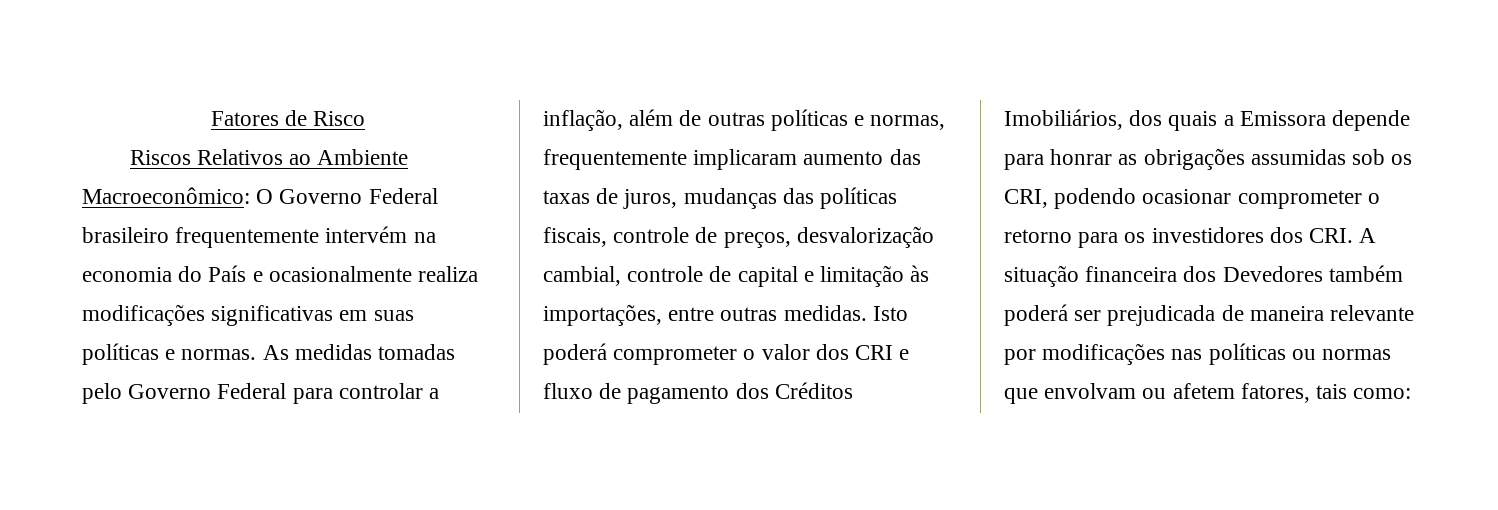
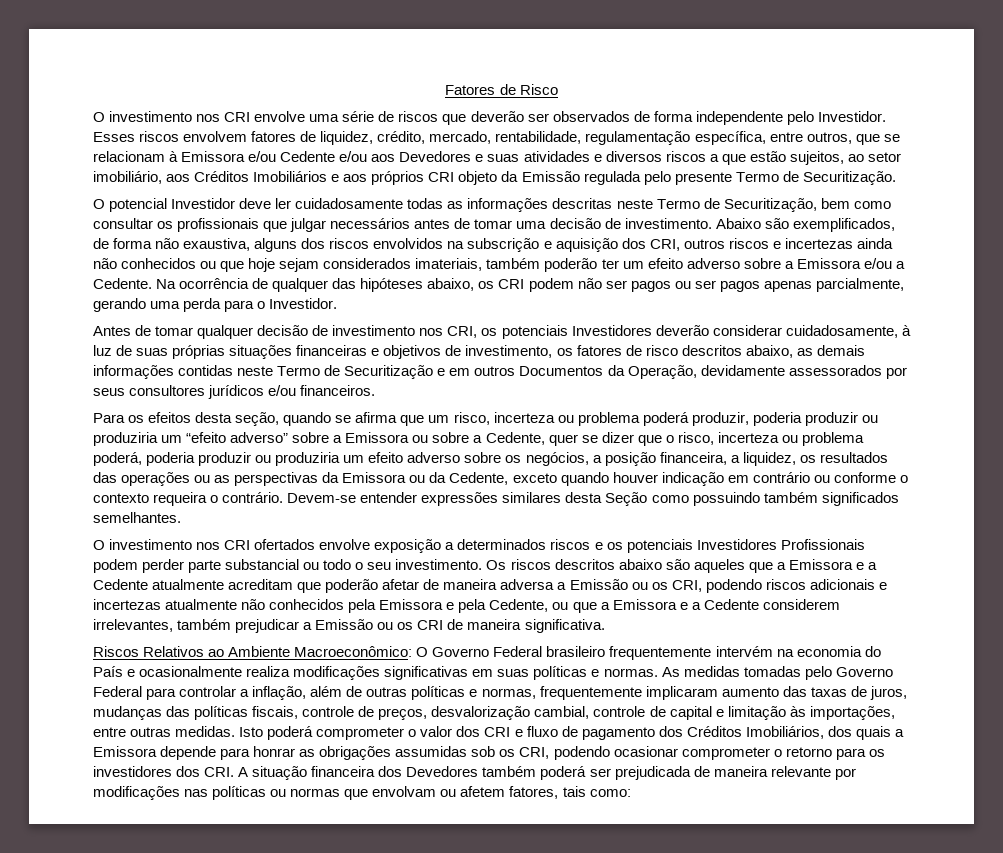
(366, 118) none -> [93,111,886,125] [93,131,900,145] [93,151,901,165] [93,171,896,185] [93,198,891,212] [93,218,895,232] [93,238,893,252] [93,258,905,272] [93,278,904,292] [93,298,338,312] [93,325,911,339] [93,345,865,359] [93,365,907,379] [93,385,376,399] [93,412,878,426] [93,432,864,446] [93,452,888,466] [93,472,908,486] [93,492,899,506] [93,512,181,523] [93,539,865,553] [93,559,877,573] [93,579,887,593] [93,599,840,613] [93,619,605,633] // O investimento nos CRI envolve uma série de riscos que deverão ser observados de forma independente pelo Investidor. Esses riscos envolvem fatores de liquidez, crédito, mercado, rentabilidade, regulamentação específica, entre outros, que se relacionam à Emissora e/ou Cedente e/ou aos Devedores e suas atividades e diversos riscos a que estão sujeitos, ao setor imobiliário, aos Créditos Imobiliários e aos próprios CRI objeto da Emissão regulada pelo presente Termo de Securitização. // O potencial Investidor deve ler cuidadosamente todas as informações descritas neste Termo de Securitização, bem como consultar os profissionais que julgar necessários antes de tomar uma decisão de investimento. Abaixo são exemplificados, de forma não exaustiva, alguns dos riscos envolvidos na subscrição e aquisição dos CRI, outros riscos e incertezas ainda não conhecidos ou que hoje sejam considerados imateriais, também poderão ter um efeito adverso sobre a Emissora e/ou a Cedente. Na ocorrência de qualquer das hipóteses abaixo, os CRI podem não ser pagos ou ser pagos apenas parcialmente, gerando uma perda para o Investidor. // Antes de tomar qualquer decisão de investimento nos CRI, os potenciais Investidores deverão considerar cuidadosamente, à luz de suas próprias situações financeiras e objetivos de investimento, os fatores de risco descritos abaixo, as demais informações contidas neste Termo de Securitização e em outros Documentos da Operação, devidamente assessorados por seus consultores jurídicos e/ou financeiros. // Para os efeitos desta seção, quando se afirma que um risco, incerteza ou problema poderá produzir, poderia produzir ou produziria um “efeito adverso” sobre a Emissora ou sobre a Cedente, quer se dizer que o risco, incerteza ou problema poderá, poderia produzir ou produziria um efeito adverso sobre os negócios, a posição financeira, a liquidez, os resultados das operações ou as perspectivas da Emissora ou da Cedente, exceto quando houver indicação em contrário ou conforme o contexto requeira o contrário. Devem-se entender expressões similares desta Seção como possuindo também significados semelhantes. // O investimento nos CRI ofertados envolve exposição a determinados riscos e os potenciais Investidores Profissionais podem perder parte substancial ou todo o seu investimento. Os riscos descritos abaixo são aqueles que a Emissora e a Cedente atualmente acreditam que poderão afetar de maneira adversa a Emissão ou os CRI, podendo riscos adicionais e incertezas atualmente não conhecidos pela Emissora e pela Cedente, ou que a Emissora e a Cedente considerem irrelevantes, também prejudicar a Emissão ou os CRI de maneira significativa.

